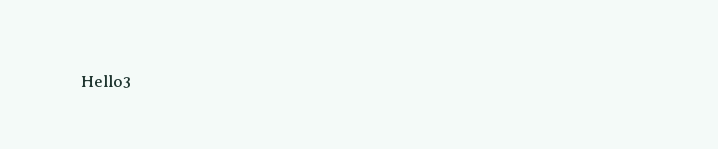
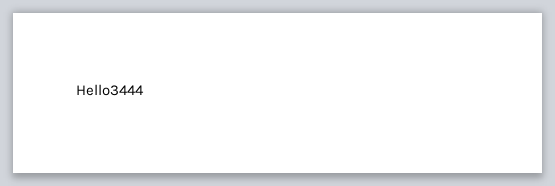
[81,75,131,88] Hello3 -> [76,84,144,96] Hello3444

